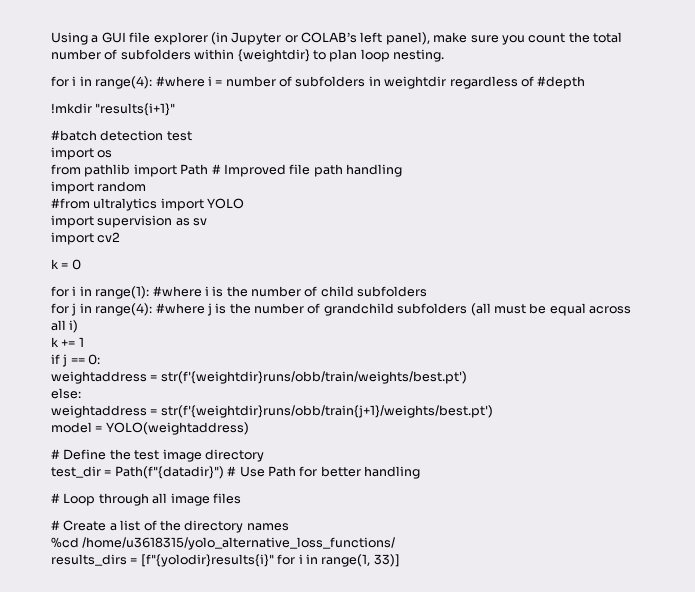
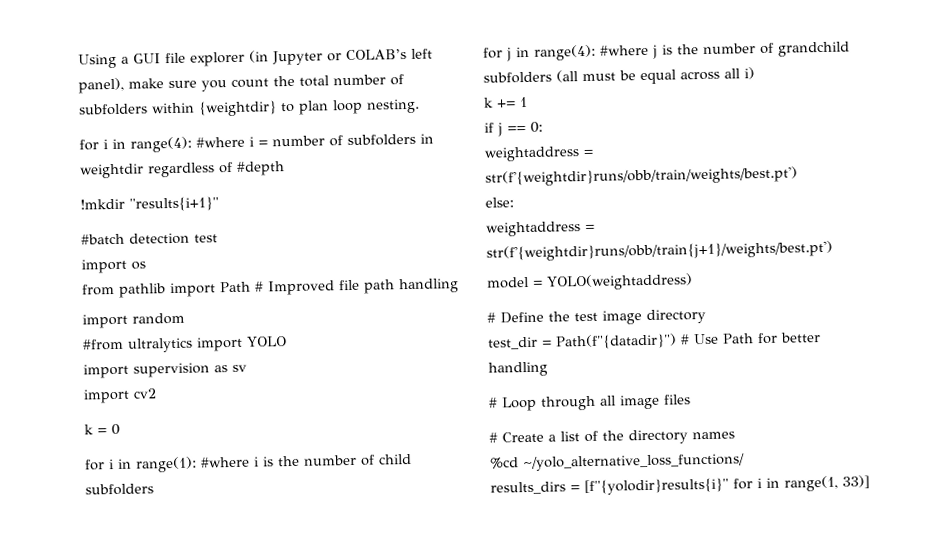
[82,537,396,550] /home/u3618315/yolo_alternative_loss_functions/ -> [523,453,745,472] ~/yolo_alternative_loss_functions/

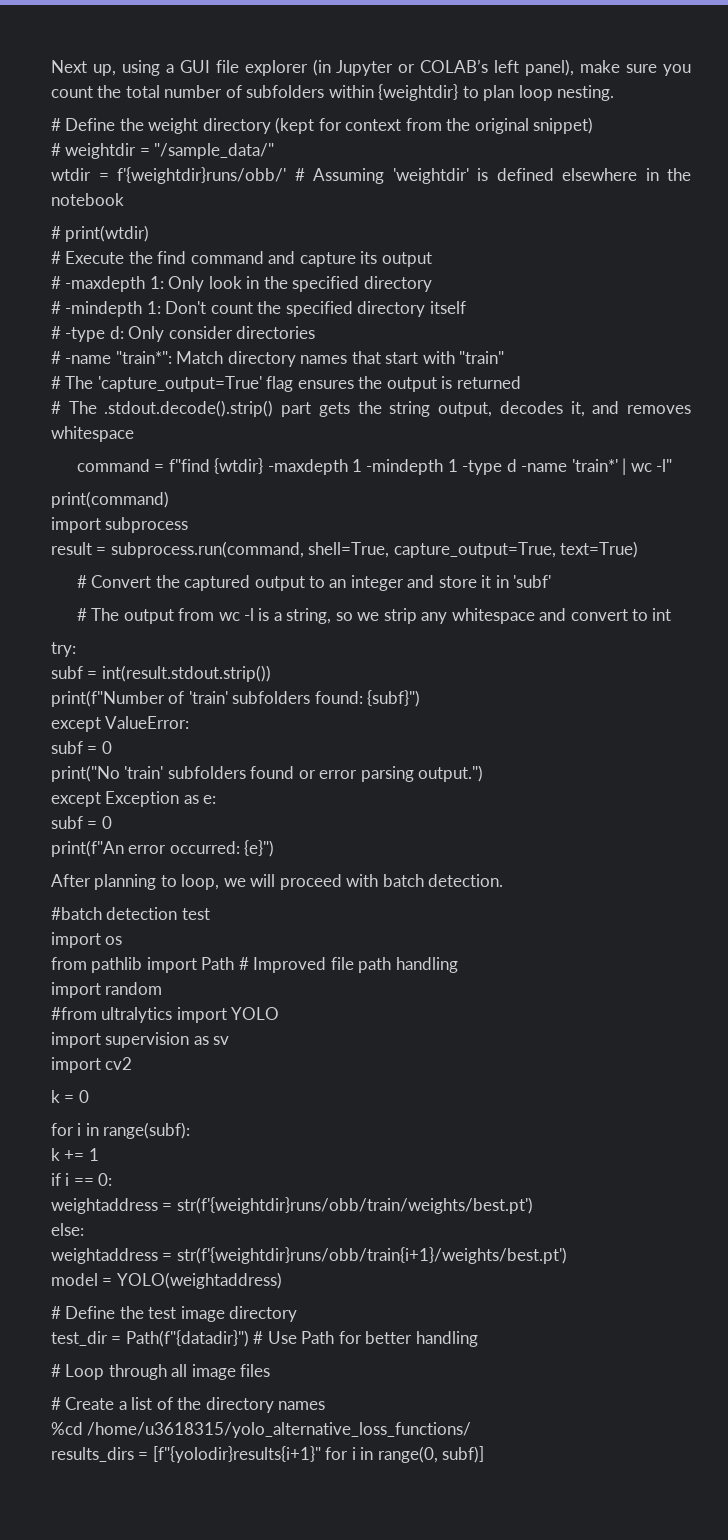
[78,53,117,69] Using -> [51,60,160,76] Next up, using
[79,133,434,153] [80,161,285,179] [80,196,219,212] for i in range(4): #where i = number of subfolders in weightdir regardless of #depth // !mkdir "results{i+1}" -> [51,117,594,134] [51,143,275,159] [51,167,691,184] [51,193,124,206] [51,225,150,242] [51,251,432,267] [51,276,432,292] [51,301,466,317] [51,326,316,342] [51,351,505,367] [51,376,521,392] [51,400,692,417] [51,426,134,442] [76,458,673,475] [51,491,169,508] [51,517,189,533] [51,541,639,558] [76,575,552,591] [76,608,672,624] [51,642,76,657] [51,665,271,682] [51,690,421,707] [51,716,190,732] [51,741,112,754] [51,765,484,782] [51,791,217,807] [51,816,112,829] [51,840,275,857] [51,874,504,890] # Define the weight directory (kept for context from the original snippet) // # weightdir = "/sample_data/" // wtdir = f'{weightdir}runs/obb/' # Assuming 'weightdir' is defined elsewhere in the notebook // # print(wtdir) // # Execute the find command and capture its output // # -maxdepth 1: Only look in the specified directory // # -mindepth 1: Don't count the specified directory itself // # -type d: Only consider directories // # -name "train*": Match directory names that start with "train" // # The 'capture_output=True' flag ensures the output is returned // # The .stdout.decode().strip() part gets the string output, decodes it, and removes whitespace // command = f"find {wtdir} -maxdepth 1 -mindepth 1 -type d -name 'train*' | wc -l" // print(command) // import subprocess // result = subprocess.run(command, shell=True, capture_output=True, text=True) // # Convert the captured output to an integer and store it in 'subf' // # The output from wc -l is a string, so we strip any whitespace and convert to int // try: // subf = int(result.stdout.strip()) // print(f"Number of 'train' subfolders found: {subf}") // except ValueError: // subf = 0 // print("No 'train' subfolders found or error parsing output.") // except Exception as e: // subf = 0 // print(f"An error occurred: {e}") // After planning to loop, we will proceed with batch detection.
[136,453,412,473] [85,483,154,496] [483,41,850,62] [483,67,755,85] range(1): #where i is the number of child subfolders // for j in range(4): #where j is the number of grandchild subfolders (all must be equal across all i) -> [103,1122,191,1139] range(subf):
[497,122,503,137] j -> [65,1173,70,1186] i
[486,240,833,262] str(f'{weightdir}runs/obb/train{j+1}/weights/best.pt') -> [176,1247,567,1264] str(f'{weightdir}runs/obb/train{i+1}/weights/best.pt')
[523,453,745,472] ~/yolo_alternative_loss_functions/ -> [87,1422,472,1438] /home/u3618315/yolo_alternative_loss_functions/
[584,475,870,496] [f"{yolodir}results{i}" for i in range(1, 33)] -> [152,1446,485,1463] [f"{yolodir}results{i+1}" for i in range(0, subf)]

